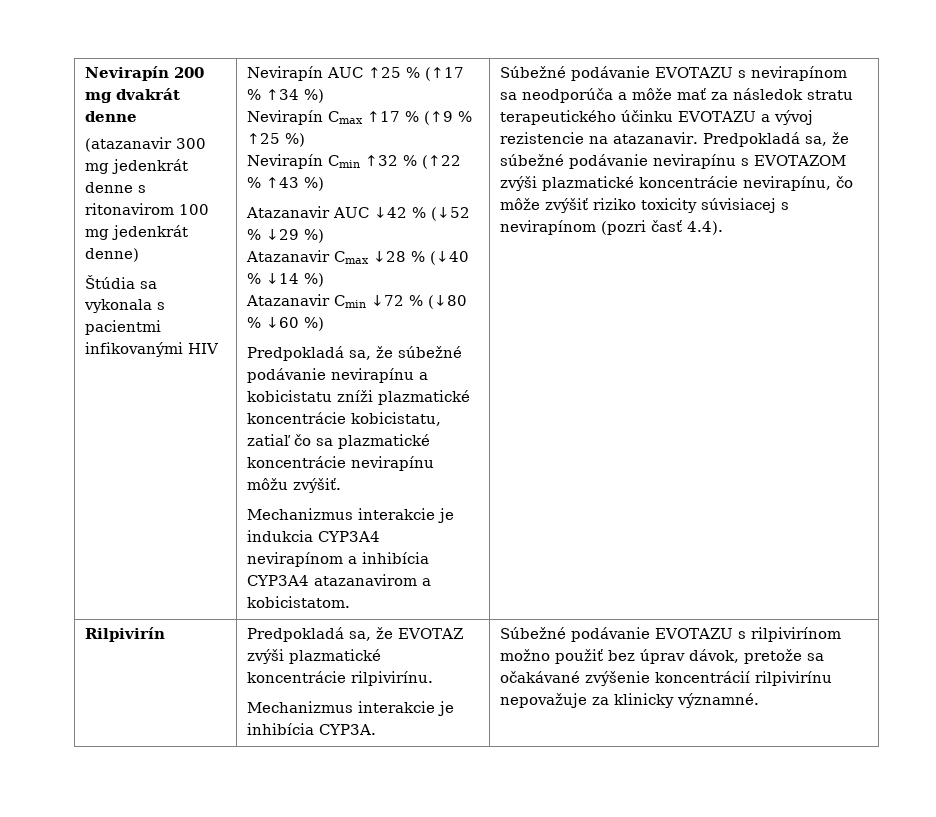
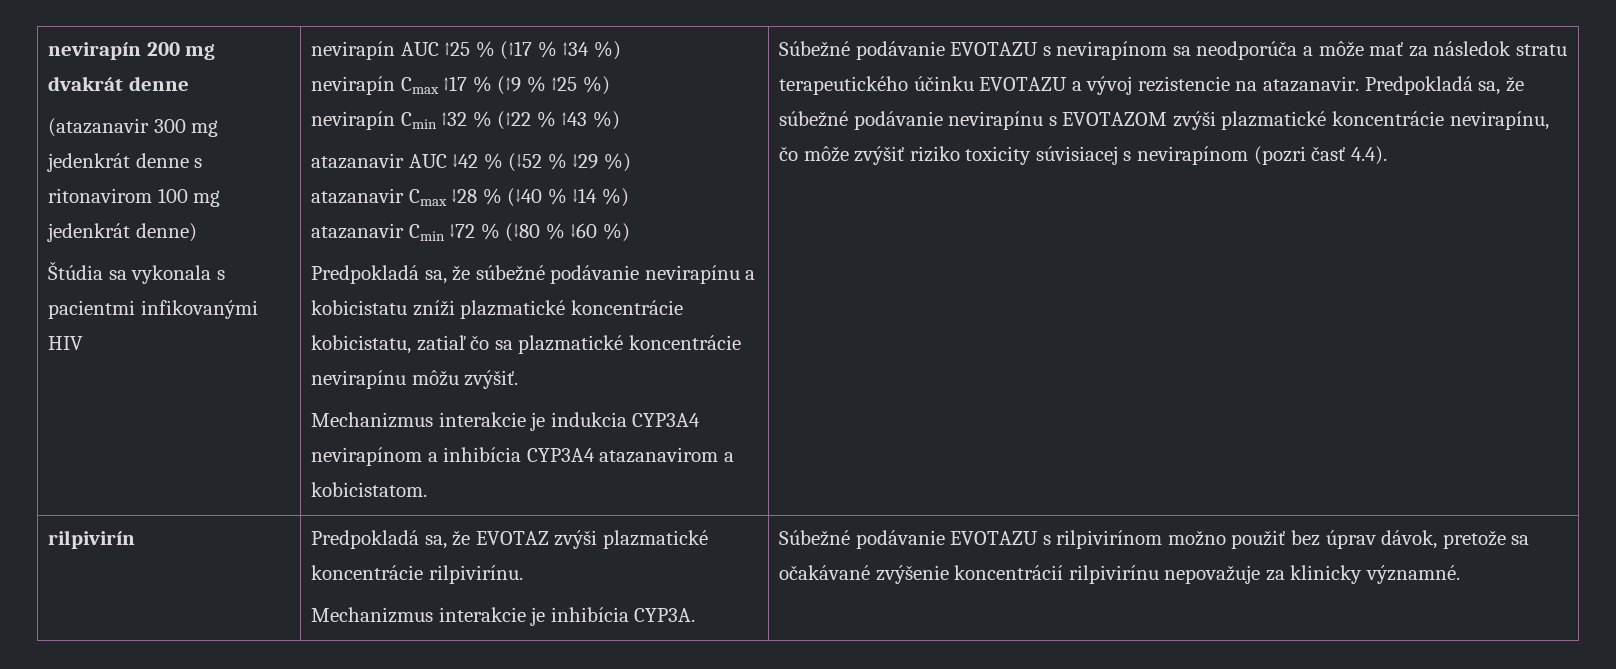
[84,66,169,81] Nevirapín -> [48,42,142,60] nevirapín
[246,66,323,81] Nevirapín -> [311,41,396,60] nevirapín
[246,110,323,125] Nevirapín -> [311,76,396,95] nevirapín
[246,154,323,169] Nevirapín -> [311,111,396,130] nevirapín
[245,206,330,218] Atazanavir -> [311,153,405,169] atazanavir
[245,250,330,262] Atazanavir -> [311,188,405,204] atazanavir
[245,294,330,306] Atazanavir -> [311,223,405,239] atazanavir
[84,627,165,642] Rilpivirín -> [48,530,136,549] rilpivirín

